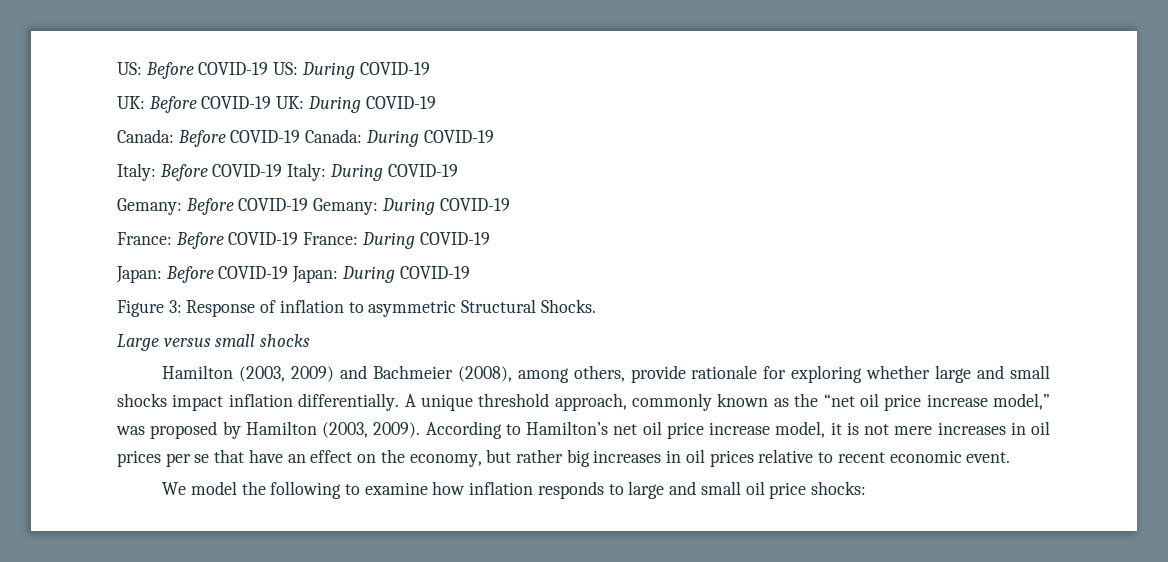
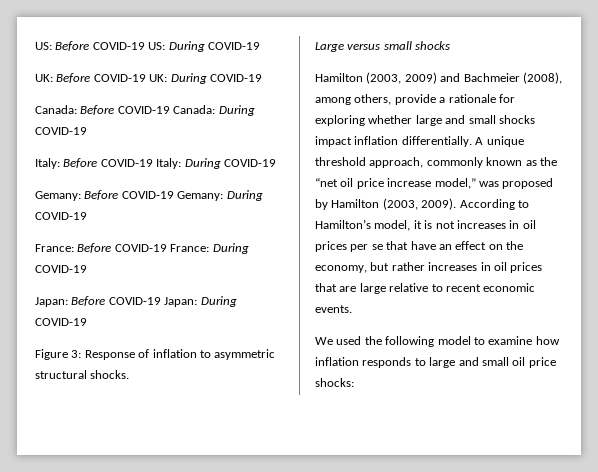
[461,299,596,313] Structural Shocks. -> [35,370,130,379] structural shocks.
(686, 374) none -> [439,97,446,103] a
[613,421,770,439] net oil price increase -> (371, 224) none
[894,426,933,435] mere -> (455, 225) none
[566,449,754,467] big increases in oil prices -> [428,262,543,273] [315,283,386,294] increases in oil prices that are large
[966,452,1011,463] event. -> [315,305,352,313] events.
[190,481,237,495] model -> [336,336,362,345] used
(342, 490) none -> [437,336,471,345] model

